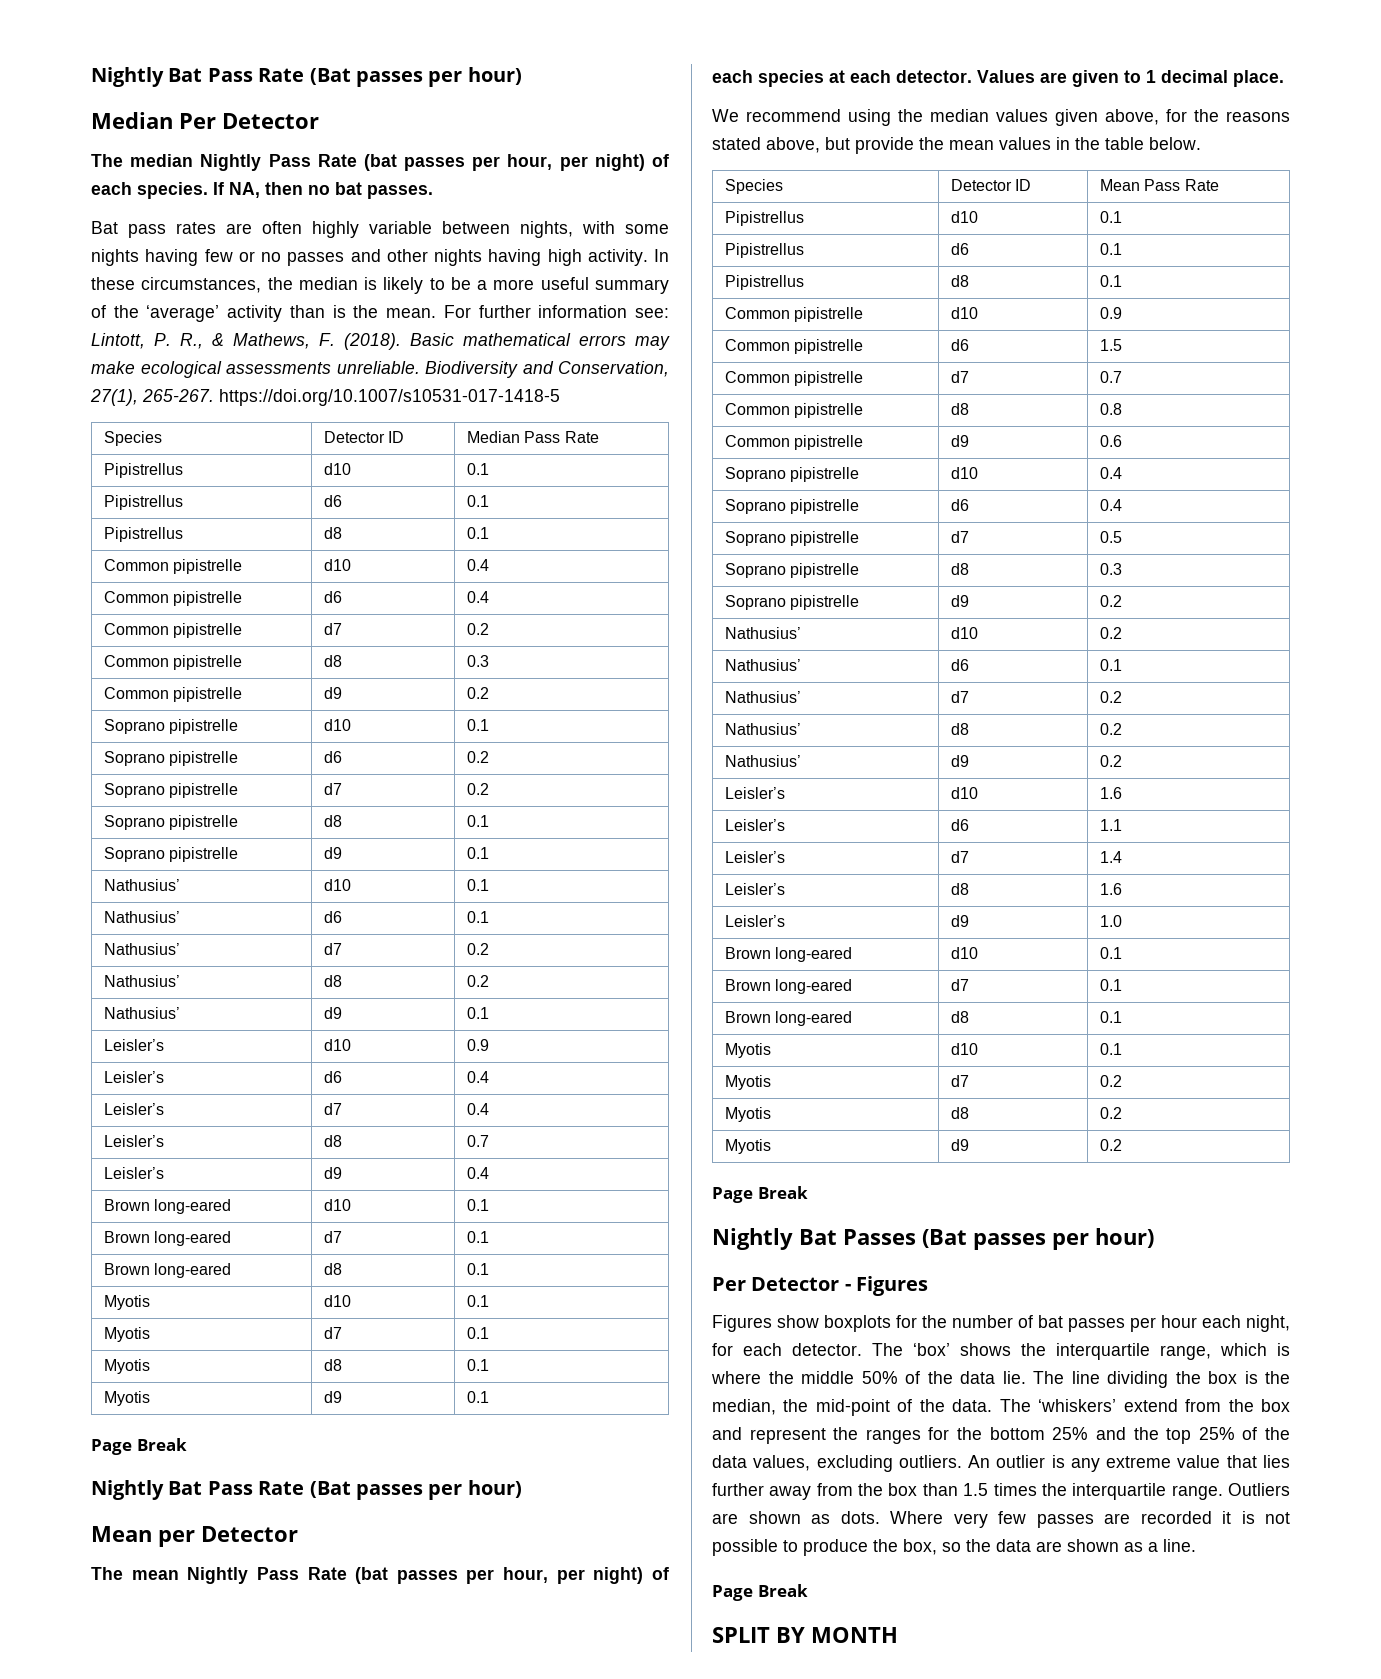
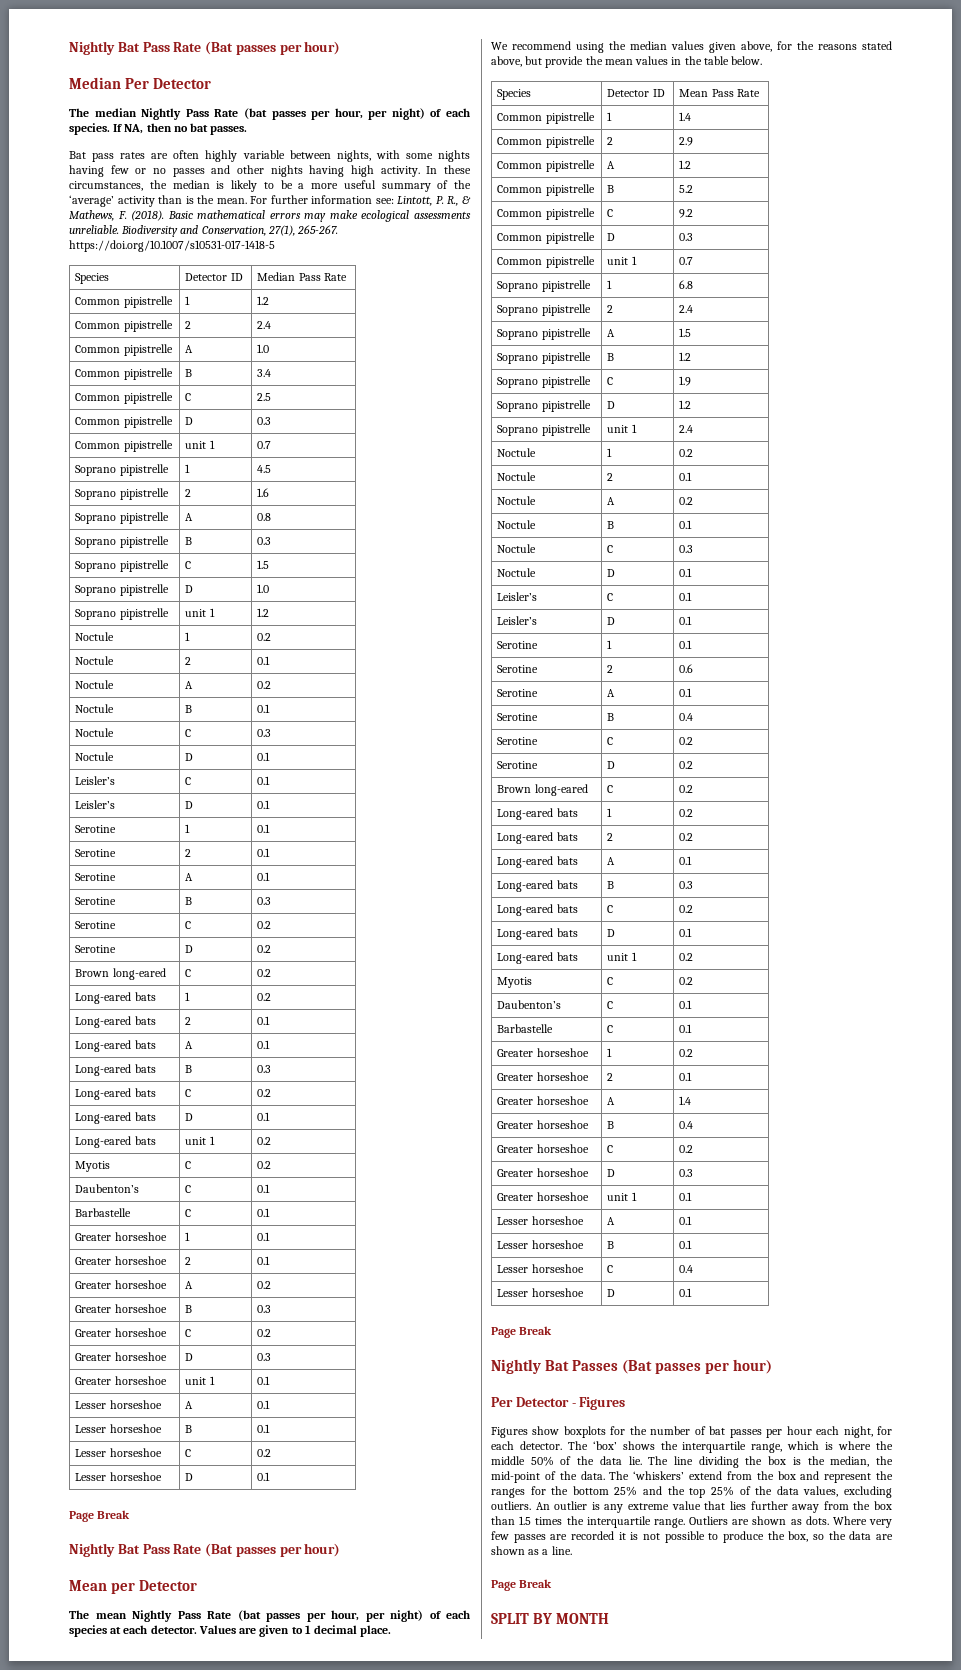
[104,463,184,478] [324,463,352,475] [467,463,490,475] [104,495,184,510] [324,495,343,507] [467,495,490,507] [104,527,184,542] [324,527,343,539] [467,527,490,539] [104,559,243,574] [324,559,352,571] [467,559,490,571] [104,591,243,606] [324,591,343,603] [467,591,490,603] [104,623,243,638] [324,623,343,635] [467,623,490,635] [104,655,243,670] [324,655,343,667] [467,655,490,667] [104,687,243,702] [324,687,343,699] [467,687,490,699] [104,719,239,734] [324,719,352,731] [467,719,490,731] [104,751,239,766] [324,751,343,763] [467,751,490,763] [104,783,239,798] [324,783,343,795] [467,783,490,795] [104,815,239,830] [324,815,343,827] [467,815,490,827] [104,847,239,862] [324,847,343,859] [467,847,490,859] [104,879,181,891] [324,879,352,891] [467,879,490,891] [104,911,181,923] [324,911,343,923] [467,911,490,923] [104,943,181,955] [324,943,343,955] [467,943,490,955] [104,975,181,987] [324,975,343,987] [467,975,490,987] [104,1007,181,1019] [324,1007,343,1019] [467,1007,490,1019] [104,1039,165,1051] [324,1039,352,1051] [467,1039,490,1051] [104,1071,165,1083] [324,1071,343,1083] [467,1071,490,1083] [104,1103,165,1115] [324,1103,343,1115] [467,1103,490,1115] [104,1135,165,1147] [324,1135,343,1147] [467,1135,490,1147] [104,1167,165,1179] [324,1167,343,1179] [467,1167,490,1179] [104,1199,232,1214] [324,1199,352,1211] [467,1199,490,1211] [104,1231,232,1246] [324,1231,343,1243] [467,1231,490,1243] [104,1263,232,1278] [324,1263,343,1275] [467,1263,490,1275] [104,1295,151,1310] [324,1295,352,1307] [467,1295,490,1307] [104,1327,151,1342] [324,1327,343,1339] [467,1327,490,1339] [104,1359,151,1374] [324,1359,343,1371] [467,1359,490,1371] [104,1391,151,1406] [324,1391,343,1403] Pipistrellus | d10 | 0.1 // Pipistrellus | d6 | 0.1 // Pipistrellus | d8 | 0.1 // Common pipistrelle | d10 | 0.4 // Common pipistrelle | d6 | 0.4 // Common pipistrelle | d7 | 0.2 // Common pipistrelle | d8 | 0.3 // Common pipistrelle | d9 | 0.2 // Soprano pipistrelle | d10 | 0.1 // Soprano pipistrelle | d6 | 0.2 // Soprano pipistrelle | d7 | 0.2 // Soprano pipistrelle | d8 | 0.1 // Soprano pipistrelle | d9 | 0.1 // Nathusius’ | d10 | 0.1 // Nathusius’ | d6 | 0.1 // Nathusius’ | d7 | 0.2 // Nathusius’ | d8 | 0.2 // Nathusius’ | d9 | 0.1 // Leisler’s | d10 | 0.9 // Leisler’s | d6 | 0.4 // Leisler’s | d7 | 0.4 // Leisler’s | d8 | 0.7 // Leisler’s | d9 | 0.4 // Brown long-eared | d10 | 0.1 // Brown long-eared | d7 | 0.1 // Brown long-eared | d8 | 0.1 // Myotis | d10 | 0.1 // Myotis | d7 | 0.1 // Myotis | d8 | 0.1 // Myotis | d9 -> [75,296,173,308] [185,296,191,305] [257,296,270,305] [75,320,173,332] [185,321,192,329] [257,321,272,329] [75,344,173,356] [185,345,194,353] [257,344,270,353] [75,368,173,380] [185,369,193,377] [257,369,272,377] [75,392,173,404] [185,393,192,401] [257,393,272,401] [75,416,173,428] [185,417,194,425] [257,417,272,425] [75,440,173,452] [185,440,215,449] [257,441,272,449] [75,464,169,476] [185,464,191,473] [257,465,272,473] [75,488,169,500] [185,489,192,497] [257,488,270,497] [75,512,169,524] [185,513,194,521] [257,513,272,521] [75,536,169,548] [185,537,193,545] [257,537,272,545] [75,560,169,572] [185,561,192,569] [257,560,270,569] [75,584,169,596] [185,585,194,593] [257,584,270,593] [75,608,169,620] [185,608,215,617] [257,608,270,617] [75,632,115,641] [185,632,191,641] [257,633,272,641] [75,656,115,665] [185,657,192,665] [257,656,271,665] [75,680,115,689] [185,681,194,689] [257,681,272,689] [75,704,115,713] [185,705,193,713] [257,704,271,713] [75,728,115,737] [185,729,192,737] [257,729,272,737] [75,752,115,761] [185,753,194,761] [257,752,271,761] [75,776,116,785] [185,777,192,785] [257,776,271,785] [75,800,116,809] [185,801,194,809] [257,800,271,809] [75,825,117,833] [185,824,191,833] [257,824,271,833] [75,849,117,857] [185,849,192,857] [257,848,271,857] [75,873,117,881] [185,873,194,881] [257,872,271,881] [75,897,117,905] [185,897,193,905] [257,897,272,905] [75,921,117,929] [185,921,192,929] [257,921,272,929] [75,945,117,953] [185,945,194,953] [257,945,272,953] [75,968,166,980] [185,969,192,977] [257,969,272,977] [75,992,156,1004] [185,992,191,1001] [257,993,272,1001] [75,1016,156,1028] [185,1017,192,1025] [257,1016,271,1025] [75,1040,156,1052] [185,1041,194,1049] [257,1040,271,1049] [75,1064,156,1076] [185,1065,193,1073] [257,1065,272,1073] [75,1088,156,1100] [185,1089,192,1097] [257,1089,272,1097] [75,1112,156,1124] [185,1113,194,1121] [257,1112,271,1121] [75,1136,156,1148] [185,1136,215,1145] [257,1137,272,1145] [75,1161,111,1172] [185,1161,192,1169] [257,1161,272,1169] [75,1184,140,1193] [185,1185,192,1193] [257,1184,271,1193] [75,1208,132,1217] [185,1209,192,1217] [257,1208,271,1217] [75,1232,167,1241] [185,1232,191,1241] [257,1232,271,1241] [75,1256,167,1265] [185,1257,192,1265] [257,1256,271,1265] [75,1280,167,1289] [185,1281,194,1289] [257,1281,272,1289] [75,1304,167,1313] [185,1305,193,1313] [257,1305,272,1313] [75,1328,167,1337] [185,1329,192,1337] [257,1329,272,1337] [75,1352,167,1361] [185,1353,194,1361] [257,1353,272,1361] [75,1376,167,1385] [185,1376,215,1385] [257,1376,271,1385] [75,1400,162,1409] [185,1401,194,1409] [257,1400,271,1409] [75,1424,162,1433] [185,1425,193,1433] [257,1424,271,1433] [75,1448,162,1457] [185,1449,192,1457] [257,1449,272,1457] [75,1472,162,1481] [185,1473,194,1481] Common pipistrelle | 1 | 1.2 // Common pipistrelle | 2 | 2.4 // Common pipistrelle | A | 1.0 // Common pipistrelle | B | 3.4 // Common pipistrelle | C | 2.5 // Common pipistrelle | D | 0.3 // Common pipistrelle | unit 1 | 0.7 // Soprano pipistrelle | 1 | 4.5 // Soprano pipistrelle | 2 | 1.6 // Soprano pipistrelle | A | 0.8 // Soprano pipistrelle | B | 0.3 // Soprano pipistrelle | C | 1.5 // Soprano pipistrelle | D | 1.0 // Soprano pipistrelle | unit 1 | 1.2 // Noctule | 1 | 0.2 // Noctule | 2 | 0.1 // Noctule | A | 0.2 // Noctule | B | 0.1 // Noctule | C | 0.3 // Noctule | D | 0.1 // Leisler’s | C | 0.1 // Leisler’s | D | 0.1 // Serotine | 1 | 0.1 // Serotine | 2 | 0.1 // Serotine | A | 0.1 // Serotine | B | 0.3 // Serotine | C | 0.2 // Serotine | D | 0.2 // Brown long-eared | C | 0.2 // Long-eared bats | 1 | 0.2 // Long-eared bats | 2 | 0.1 // Long-eared bats | A | 0.1 // Long-eared bats | B | 0.3 // Long-eared bats | C | 0.2 // Long-eared bats | D | 0.1 // Long-eared bats | unit 1 | 0.2 // Myotis | C | 0.2 // Daubenton’s | C | 0.1 // Barbastelle | C | 0.1 // Greater horseshoe | 1 | 0.1 // Greater horseshoe | 2 | 0.1 // Greater horseshoe | A | 0.2 // Greater horseshoe | B | 0.3 // Greater horseshoe | C | 0.2 // Greater horseshoe | D | 0.3 // Greater horseshoe | unit 1 | 0.1 // Lesser horseshoe | A | 0.1 // Lesser horseshoe | B | 0.1 // Lesser horseshoe | C | 0.2 // Lesser horseshoe | D
[725,211,805,226] [951,211,979,223] [1100,211,1123,223] [725,243,805,258] [951,243,970,255] [1100,243,1123,255] [725,275,805,290] [951,275,970,287] [1100,275,1123,287] [725,307,864,322] [951,307,979,319] [1100,307,1123,319] [725,339,864,354] [951,339,970,351] [1100,339,1123,351] [725,371,864,386] [951,371,970,383] [1100,371,1123,383] [725,403,864,418] [951,403,970,415] [1100,403,1123,415] [725,435,864,450] [951,435,970,447] [1100,435,1123,447] [725,467,860,482] [951,467,979,479] [1100,467,1123,479] [725,499,860,514] [951,499,970,511] [1100,499,1123,511] [725,531,860,546] [951,531,970,543] [1100,531,1123,543] [725,563,860,578] [951,563,970,575] [1100,563,1123,575] [725,595,860,610] [951,595,970,607] [1100,595,1123,607] [725,627,802,639] [951,627,979,639] [1100,627,1123,639] [725,659,802,671] [951,659,970,671] [1100,659,1123,671] [725,691,802,703] [951,691,970,703] [1100,691,1123,703] [725,723,802,735] [951,723,970,735] [1100,723,1123,735] [725,755,802,767] [951,755,970,767] [1100,755,1123,767] [725,787,786,799] [951,787,979,799] [1100,787,1123,799] [725,819,786,831] [951,819,970,831] [1100,819,1123,831] [725,851,786,863] [951,851,970,863] [1100,851,1123,863] [725,883,786,895] [951,883,970,895] [1100,883,1123,895] [725,915,786,927] [951,915,970,927] [1100,915,1123,927] [725,947,853,962] [951,947,979,959] [1100,947,1123,959] [725,979,853,994] [951,979,970,991] [1100,979,1123,991] [725,1011,853,1026] [951,1011,970,1023] [1100,1011,1123,1023] [725,1043,772,1058] [951,1043,979,1055] [1100,1043,1123,1055] [725,1075,772,1090] [951,1075,970,1087] [1100,1075,1123,1087] [725,1107,772,1122] [951,1107,970,1119] [1100,1107,1123,1119] [725,1139,772,1154] [951,1139,970,1151] [1100,1139,1123,1151] Pipistrellus | d10 | 0.1 // Pipistrellus | d6 | 0.1 // Pipistrellus | d8 | 0.1 // Common pipistrelle | d10 | 0.9 // Common pipistrelle | d6 | 1.5 // Common pipistrelle | d7 | 0.7 // Common pipistrelle | d8 | 0.8 // Common pipistrelle | d9 | 0.6 // Soprano pipistrelle | d10 | 0.4 // Soprano pipistrelle | d6 | 0.4 // Soprano pipistrelle | d7 | 0.5 // Soprano pipistrelle | d8 | 0.3 // Soprano pipistrelle | d9 | 0.2 // Nathusius’ | d10 | 0.2 // Nathusius’ | d6 | 0.1 // Nathusius’ | d7 | 0.2 // Nathusius’ | d8 | 0.2 // Nathusius’ | d9 | 0.2 // Leisler’s | d10 | 1.6 // Leisler’s | d6 | 1.1 // Leisler’s | d7 | 1.4 // Leisler’s | d8 | 1.6 // Leisler’s | d9 | 1.0 // Brown long-eared | d10 | 0.1 // Brown long-eared | d7 | 0.1 // Brown long-eared | d8 | 0.1 // Myotis | d10 | 0.1 // Myotis | d7 | 0.2 // Myotis | d8 | 0.2 // Myotis | d9 | 0.2 -> [497,112,595,124] [607,112,613,121] [679,112,692,121] [497,136,595,148] [607,137,614,145] [679,137,694,146] [497,160,595,172] [607,161,616,169] [679,160,692,169] [497,184,595,196] [607,185,615,193] [679,185,694,193] [497,208,595,220] [607,209,614,217] [679,209,694,218] [497,232,595,244] [607,233,616,241] [679,233,694,241] [497,256,595,268] [607,256,637,265] [679,257,694,265] [497,280,591,292] [607,280,613,289] [679,280,694,289] [497,304,591,316] [607,305,614,313] [679,305,694,313] [497,328,591,340] [607,329,616,337] [679,328,692,337] [497,352,591,364] [607,353,615,361] [679,352,692,361] [497,376,591,388] [607,377,614,385] [679,376,692,386] [497,400,591,412] [607,401,616,409] [679,400,692,409] [497,424,591,436] [607,424,637,433] [679,425,694,433] [497,448,537,457] [607,448,613,457] [679,449,694,457] [497,472,537,481] [607,473,614,481] [679,472,693,481] [497,496,537,505] [607,497,616,505] [679,497,694,505] [497,520,537,529] [607,521,615,529] [679,520,693,529] [497,544,537,553] [607,545,614,553] [679,545,694,553] [497,568,537,577] [607,569,616,577] [679,568,693,577] [497,592,538,601] [607,593,614,601] [679,592,693,601] [497,616,538,625] [607,617,616,625] [679,616,693,625] [497,641,539,649] [607,640,613,649] [679,640,693,649] [497,665,539,673] [607,665,614,673] [679,664,694,673] [497,689,539,697] [607,689,616,697] [679,688,693,697] [497,713,539,721] [607,713,615,721] [679,713,694,721] [497,737,539,745] [607,737,614,745] [679,737,694,745] [497,761,539,769] [607,761,616,769] [679,761,694,769] [497,784,588,796] [607,785,614,793] [679,785,694,793] [497,808,578,820] [607,808,613,817] [679,809,694,817] [497,832,578,844] [607,833,614,841] [679,833,694,841] [497,856,578,868] [607,857,616,865] [679,856,693,865] [497,880,578,892] [607,881,615,889] [679,881,694,889] [497,904,578,916] [607,905,614,913] [679,905,694,913] [497,928,578,940] [607,929,616,937] [679,928,693,937] [497,952,578,964] [607,952,637,961] [679,953,694,961] [497,977,533,988] [607,977,614,985] [679,977,694,985] [497,1000,562,1009] [607,1001,614,1009] [679,1000,693,1009] [497,1024,554,1033] [607,1025,614,1033] [679,1024,693,1033] [497,1048,589,1057] [607,1048,613,1057] [679,1049,694,1057] [497,1072,589,1081] [607,1073,614,1081] [679,1072,693,1081] [497,1096,589,1105] [607,1097,616,1105] [679,1096,692,1105] [497,1120,589,1129] [607,1121,615,1129] [679,1121,694,1129] [497,1144,589,1153] [607,1145,614,1153] [679,1145,694,1153] [497,1168,589,1177] [607,1169,616,1177] [679,1169,694,1177] [497,1192,589,1201] [607,1192,637,1201] [679,1192,693,1201] [497,1216,584,1225] [607,1217,616,1225] [679,1216,693,1225] [497,1240,584,1249] [607,1241,615,1249] [679,1240,693,1249] [497,1264,584,1273] [607,1265,614,1273] [679,1265,694,1273] [497,1288,584,1297] [607,1289,616,1297] [679,1288,693,1297] Common pipistrelle | 1 | 1.4 // Common pipistrelle | 2 | 2.9 // Common pipistrelle | A | 1.2 // Common pipistrelle | B | 5.2 // Common pipistrelle | C | 9.2 // Common pipistrelle | D | 0.3 // Common pipistrelle | unit 1 | 0.7 // Soprano pipistrelle | 1 | 6.8 // Soprano pipistrelle | 2 | 2.4 // Soprano pipistrelle | A | 1.5 // Soprano pipistrelle | B | 1.2 // Soprano pipistrelle | C | 1.9 // Soprano pipistrelle | D | 1.2 // Soprano pipistrelle | unit 1 | 2.4 // Noctule | 1 | 0.2 // Noctule | 2 | 0.1 // Noctule | A | 0.2 // Noctule | B | 0.1 // Noctule | C | 0.3 // Noctule | D | 0.1 // Leisler’s | C | 0.1 // Leisler’s | D | 0.1 // Serotine | 1 | 0.1 // Serotine | 2 | 0.6 // Serotine | A | 0.1 // Serotine | B | 0.4 // Serotine | C | 0.2 // Serotine | D | 0.2 // Brown long-eared | C | 0.2 // Long-eared bats | 1 | 0.2 // Long-eared bats | 2 | 0.2 // Long-eared bats | A | 0.1 // Long-eared bats | B | 0.3 // Long-eared bats | C | 0.2 // Long-eared bats | D | 0.1 // Long-eared bats | unit 1 | 0.2 // Myotis | C | 0.2 // Daubenton’s | C | 0.1 // Barbastelle | C | 0.1 // Greater horseshoe | 1 | 0.2 // Greater horseshoe | 2 | 0.1 // Greater horseshoe | A | 1.4 // Greater horseshoe | B | 0.4 // Greater horseshoe | C | 0.2 // Greater horseshoe | D | 0.3 // Greater horseshoe | unit 1 | 0.1 // Lesser horseshoe | A | 0.1 // Lesser horseshoe | B | 0.1 // Lesser horseshoe | C | 0.4 // Lesser horseshoe | D | 0.1

